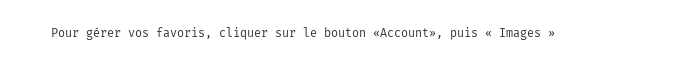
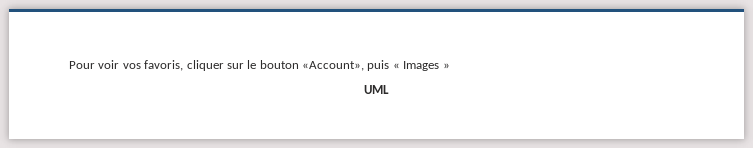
[86,27,121,40] gérer -> [98,60,120,69] voir
(555, 33) none -> [364,85,389,94] // UML

